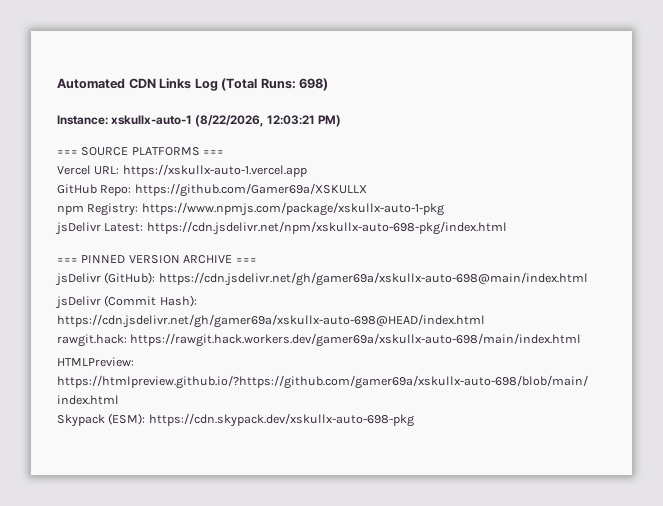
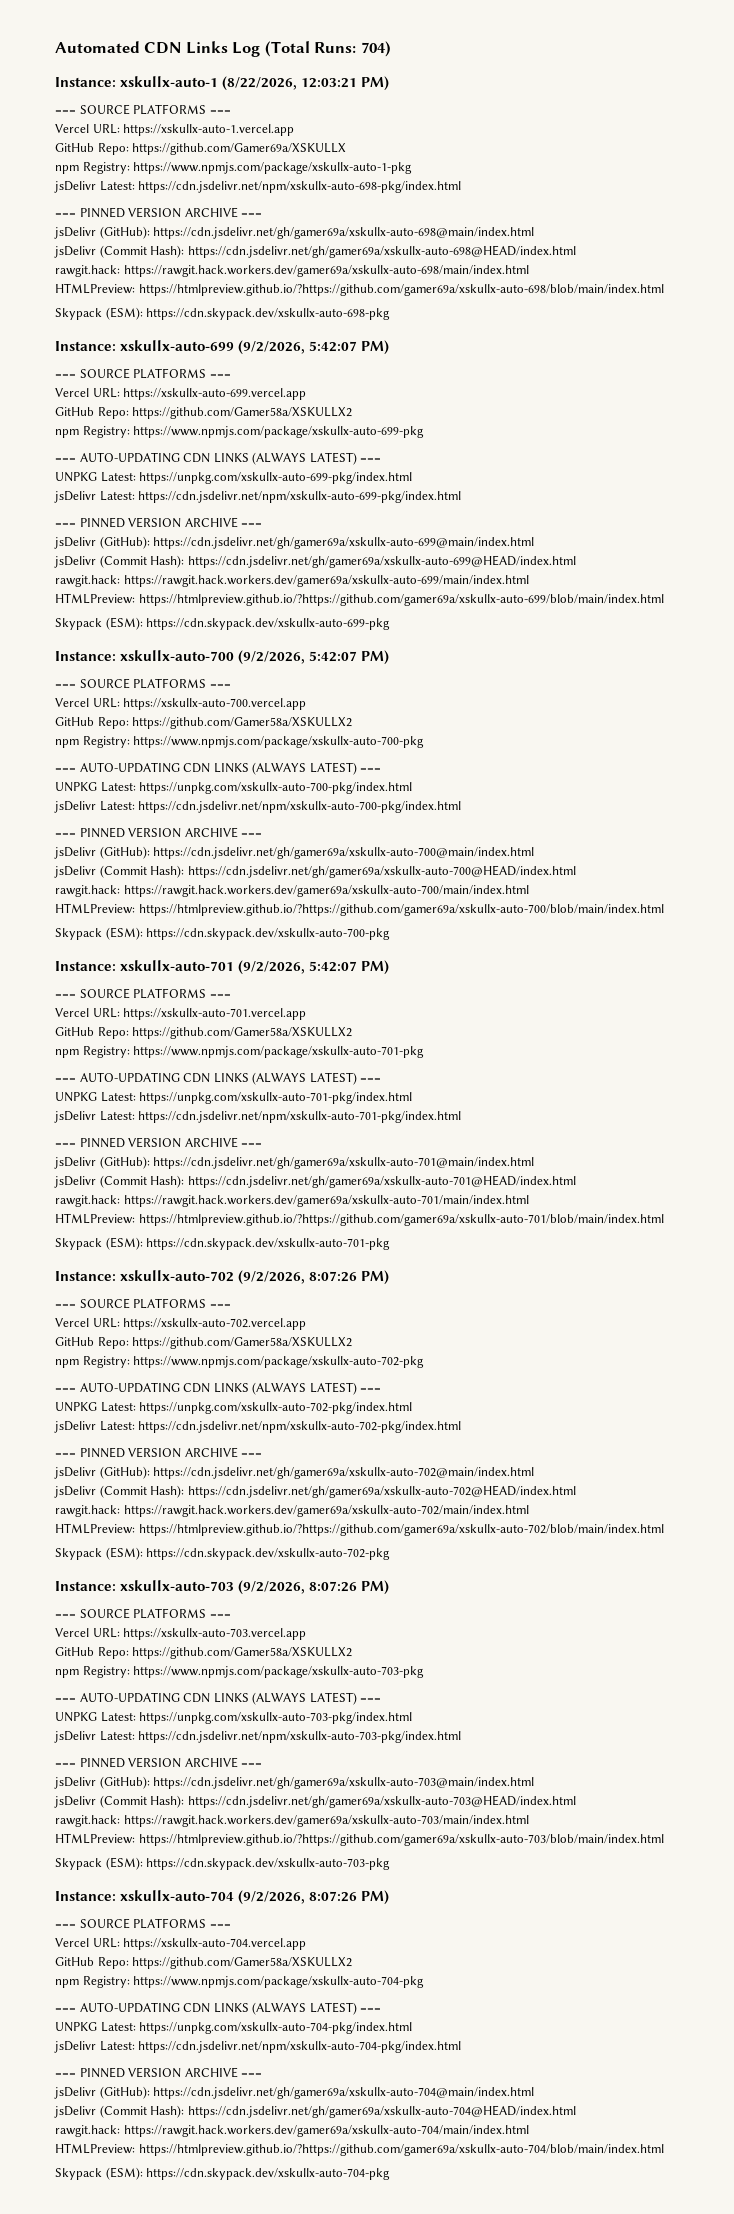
[299,78,329,91] 698) -> [360,41,391,57] 704)
(414, 420) none -> [55,340,390,355] [55,368,231,379] [55,388,307,400] [55,407,353,419] [55,426,425,438] [55,452,382,465] [55,472,413,484] [54,491,462,503] [55,517,263,528] [54,536,535,549] [54,555,576,568] [55,575,529,587] [55,593,664,606] [55,617,391,630] [55,650,390,665] [55,678,231,689] [55,698,307,710] [55,717,353,729] [55,736,425,748] [55,762,382,775] [55,782,413,794] [54,801,462,813] [55,827,263,838] [54,846,535,859] [54,865,576,878] [55,885,529,897] [55,903,664,916] [55,927,391,940] [55,960,390,975] [55,988,231,999] [55,1008,307,1020] [55,1027,353,1039] [55,1046,425,1058] [55,1072,382,1085] [55,1092,413,1104] [54,1111,462,1123] [55,1137,263,1148] [54,1156,535,1169] [54,1175,576,1188] [55,1195,529,1207] [55,1213,664,1226] [55,1237,391,1250] [55,1270,390,1285] [55,1298,231,1309] [55,1318,307,1330] [55,1337,353,1349] [55,1356,425,1368] [55,1382,382,1395] [55,1402,413,1414] [54,1421,462,1433] [55,1447,263,1458] [54,1466,535,1479] [54,1485,576,1498] [55,1505,529,1517] [55,1523,664,1536] [55,1547,391,1560] [55,1580,390,1595] [55,1608,231,1619] [55,1628,307,1640] [55,1647,353,1659] [55,1666,425,1678] [55,1692,382,1705] [55,1712,413,1724] [54,1731,462,1743] [55,1757,263,1768] [54,1776,535,1789] [54,1795,576,1808] [55,1815,529,1827] [55,1833,664,1846] [55,1857,391,1870] [55,1890,390,1905] [55,1918,231,1929] [55,1938,307,1950] [55,1957,353,1969] [55,1976,425,1988] [55,2002,382,2015] [55,2022,413,2034] [54,2041,462,2053] [55,2067,263,2078] [54,2086,535,2099] [54,2105,576,2118] [55,2125,529,2137] [55,2143,664,2156] [55,2167,391,2180] // Instance: xskullx-auto-699 (9/2/2026, 5:42:07 PM) // === SOURCE PLATFORMS === // Vercel URL: https://xskullx-auto-699.vercel.app // GitHub Repo: https://github.com/Gamer58a/XSKULLX2 // npm Registry: https://www.npmjs.com/package/xskullx-auto-699-pkg // === AUTO-UPDATING CDN LINKS (ALWAYS LATEST) === // UNPKG Latest: https://unpkg.com/xskullx-auto-699-pkg/index.html // jsDelivr Latest: https://cdn.jsdelivr.net/npm/xskullx-auto-699-pkg/index.html // === PINNED VERSION ARCHIVE === // jsDelivr (GitHub): https://cdn.jsdelivr.net/gh/gamer69a/xskullx-auto-699@main/index.html // jsDelivr (Commit Hash): https://cdn.jsdelivr.net/gh/gamer69a/xskullx-auto-699@HEAD/index.html // rawgit.hack: https://rawgit.hack.workers.dev/gamer69a/xskullx-auto-699/main/index.html // HTMLPreview: https://htmlpreview.github.io/?https://github.com/gamer69a/xskullx-auto-699/blob/main/index.html // Skypack (ESM): https://cdn.skypack.dev/xskullx-auto-699-pkg // Instance: xskullx-auto-700 (9/2/2026, 5:42:07 PM) // === SOURCE PLATFORMS === // Vercel URL: https://xskullx-auto-700.vercel.app // GitHub Repo: https://github.com/Gamer58a/XSKULLX2 // npm Registry: https://www.npmjs.com/package/xskullx-auto-700-pkg // === AUTO-UPDATING CDN LINKS (ALWAYS LATEST) === // UNPKG Latest: https://unpkg.com/xskullx-auto-700-pkg/index.html // jsDelivr Latest: https://cdn.jsdelivr.net/npm/xskullx-auto-700-pkg/index.html // === PINNED VERSION ARCHIVE === // jsDelivr (GitHub): https://cdn.jsdelivr.net/gh/gamer69a/xskullx-auto-700@main/index.html // jsDelivr (Commit Hash): https://cdn.jsdelivr.net/gh/gamer69a/xskullx-auto-700@HEAD/index.html // rawgit.hack: https://rawgit.hack.workers.dev/gamer69a/xskullx-auto-700/main/index.html // HTMLPreview: https://htmlpreview.github.io/?https://github.com/gamer69a/xskullx-auto-700/blob/main/index.html // Skypack (ESM): https://cdn.skypack.dev/xskullx-auto-700-pkg // Instance: xskullx-auto-701 (9/2/2026, 5:42:07 PM) // === SOURCE PLATFORMS === // Vercel URL: https://xskullx-auto-701.vercel.app // GitHub Repo: https://github.com/Gamer58a/XSKULLX2 // npm Registry: https://www.npmjs.com/package/xskullx-auto-701-pkg // === AUTO-UPDATING CDN LINKS (ALWAYS LATEST) === // UNPKG Latest: https://unpkg.com/xskullx-auto-701-pkg/index.html // jsDelivr Latest: https://cdn.jsdelivr.net/npm/xskullx-auto-701-pkg/index.html // === PINNED VERSION ARCHIVE === // jsDelivr (GitHub): https://cdn.jsdelivr.net/gh/gamer69a/xskullx-auto-701@main/index.html // jsDelivr (Commit Hash): https://cdn.jsdelivr.net/gh/gamer69a/xskullx-auto-701@HEAD/index.html // rawgit.hack: https://rawgit.hack.workers.dev/gamer69a/xskullx-auto-701/main/index.html // HTMLPreview: https://htmlpreview.github.io/?https://github.com/gamer69a/xskullx-auto-701/blob/main/index.html // Skypack (ESM): https://cdn.skypack.dev/xskullx-auto-701-pkg // Instance: xskullx-auto-702 (9/2/2026, 8:07:26 PM) // === SOURCE PLATFORMS === // Vercel URL: https://xskullx-auto-702.vercel.app // GitHub Repo: https://github.com/Gamer58a/XSKULLX2 // npm Registry: https://www.npmjs.com/package/xskullx-auto-702-pkg // === AUTO-UPDATING CDN LINKS (ALWAYS LATEST) === // UNPKG Latest: https://unpkg.com/xskullx-auto-702-pkg/index.html // jsDelivr Latest: https://cdn.jsdelivr.net/npm/xskullx-auto-702-pkg/index.html // === PINNED VERSION ARCHIVE === // jsDelivr (GitHub): https://cdn.jsdelivr.net/gh/gamer69a/xskullx-auto-702@main/index.html // jsDelivr (Commit Hash): https://cdn.jsdelivr.net/gh/gamer69a/xskullx-auto-702@HEAD/index.html // rawgit.hack: https://rawgit.hack.workers.dev/gamer69a/xskullx-auto-702/main/index.html // HTMLPreview: https://htmlpreview.github.io/?https://github.com/gamer69a/xskullx-auto-702/blob/main/index.html // Skypack (ESM): https://cdn.skypack.dev/xskullx-auto-702-pkg // Instance: xskullx-auto-703 (9/2/2026, 8:07:26 PM) // === SOURCE PLATFORMS === // Vercel URL: https://xskullx-auto-703.vercel.app // GitHub Repo: https://github.com/Gamer58a/XSKULLX2 // npm Registry: https://www.npmjs.com/package/xskullx-auto-703-pkg // === AUTO-UPDATING CDN LINKS (ALWAYS LATEST) === // UNPKG Latest: https://unpkg.com/xskullx-auto-703-pkg/index.html // jsDelivr Latest: https://cdn.jsdelivr.net/npm/xskullx-auto-703-pkg/index.html // === PINNED VERSION ARCHIVE === // jsDelivr (GitHub): https://cdn.jsdelivr.net/gh/gamer69a/xskullx-auto-703@main/index.html // jsDelivr (Commit Hash): https://cdn.jsdelivr.net/gh/gamer69a/xskullx-auto-703@HEAD/index.html // rawgit.hack: https://rawgit.hack.workers.dev/gamer69a/xskullx-auto-703/main/index.html // HTMLPreview: https://htmlpreview.github.io/?https://github.com/gamer69a/xskullx-auto-703/blob/main/index.html // Skypack (ESM): https://cdn.skypack.dev/xskullx-auto-703-pkg // Instance: xskullx-auto-704 (9/2/2026, 8:07:26 PM) // === SOURCE PLATFORMS === // Vercel URL: https://xskullx-auto-704.vercel.app // GitHub Repo: https://github.com/Gamer58a/XSKULLX2 // npm Registry: https://www.npmjs.com/package/xskullx-auto-704-pkg // === AUTO-UPDATING CDN LINKS (ALWAYS LATEST) === // UNPKG Latest: https://unpkg.com/xskullx-auto-704-pkg/index.html // jsDelivr Latest: https://cdn.jsdelivr.net/npm/xskullx-auto-704-pkg/index.html // === PINNED VERSION ARCHIVE === // jsDelivr (GitHub): https://cdn.jsdelivr.net/gh/gamer69a/xskullx-auto-704@main/index.html // jsDelivr (Commit Hash): https://cdn.jsdelivr.net/gh/gamer69a/xskullx-auto-704@HEAD/index.html // rawgit.hack: https://rawgit.hack.workers.dev/gamer69a/xskullx-auto-704/main/index.html // HTMLPreview: https://htmlpreview.github.io/?https://github.com/gamer69a/xskullx-auto-704/blob/main/index.html // Skypack (ESM): https://cdn.skypack.dev/xskullx-auto-704-pkg

